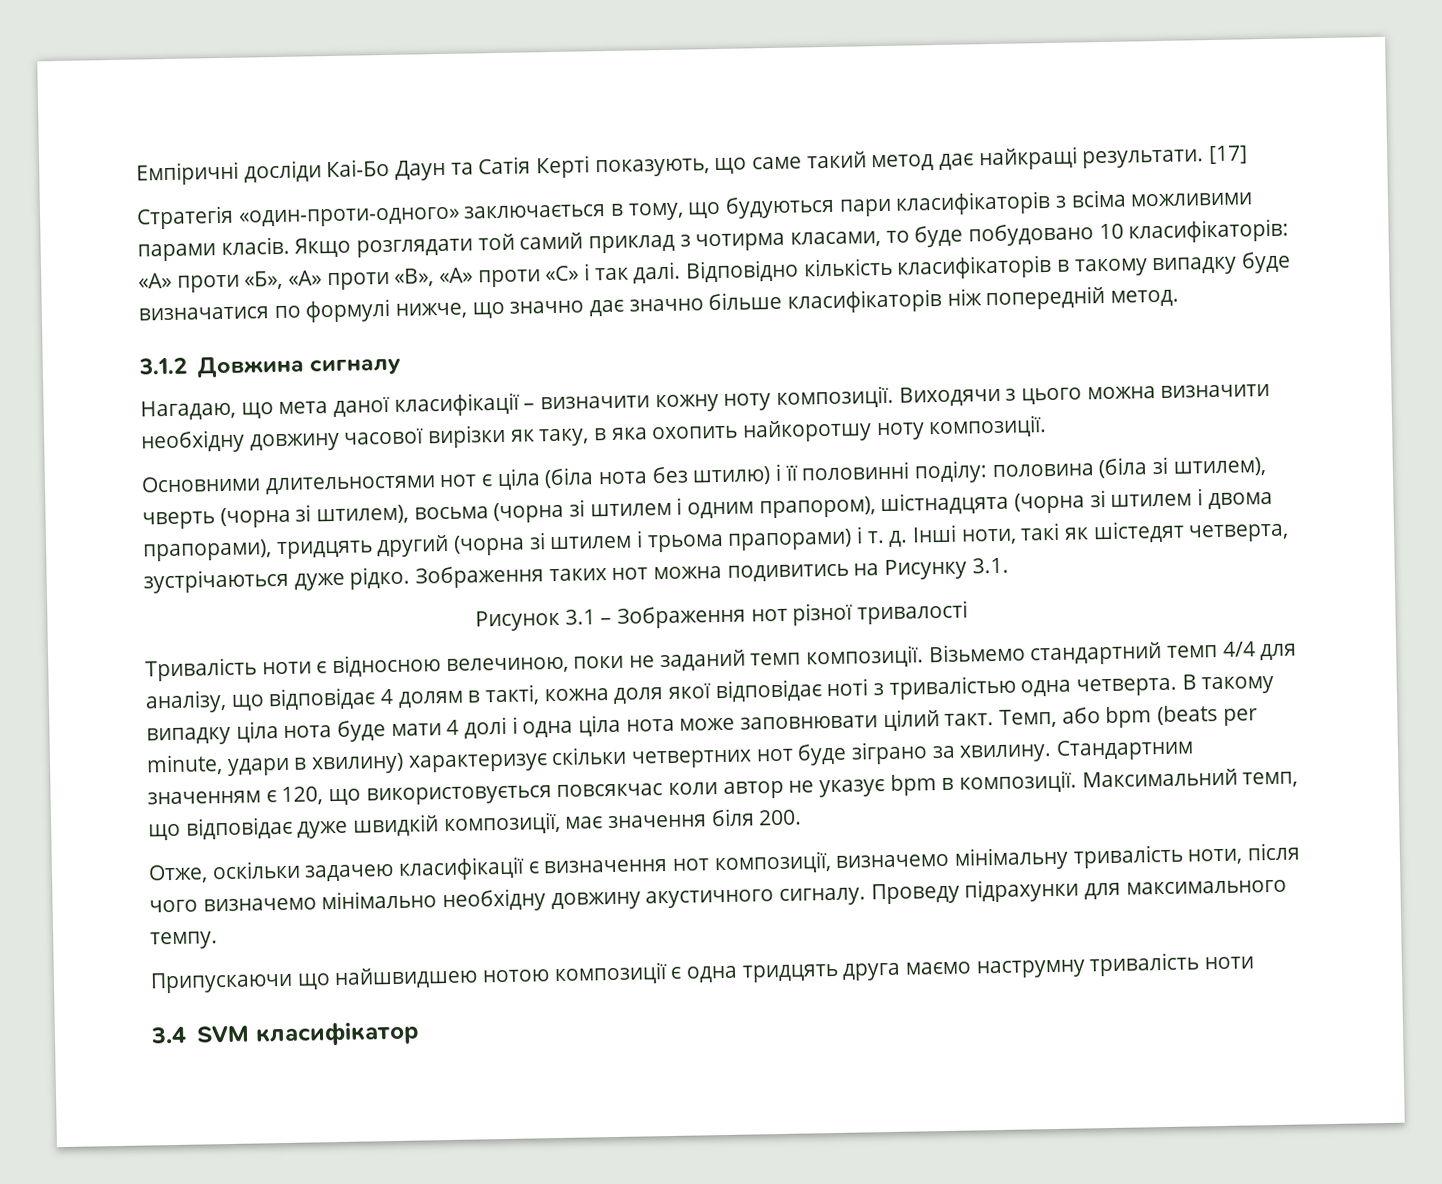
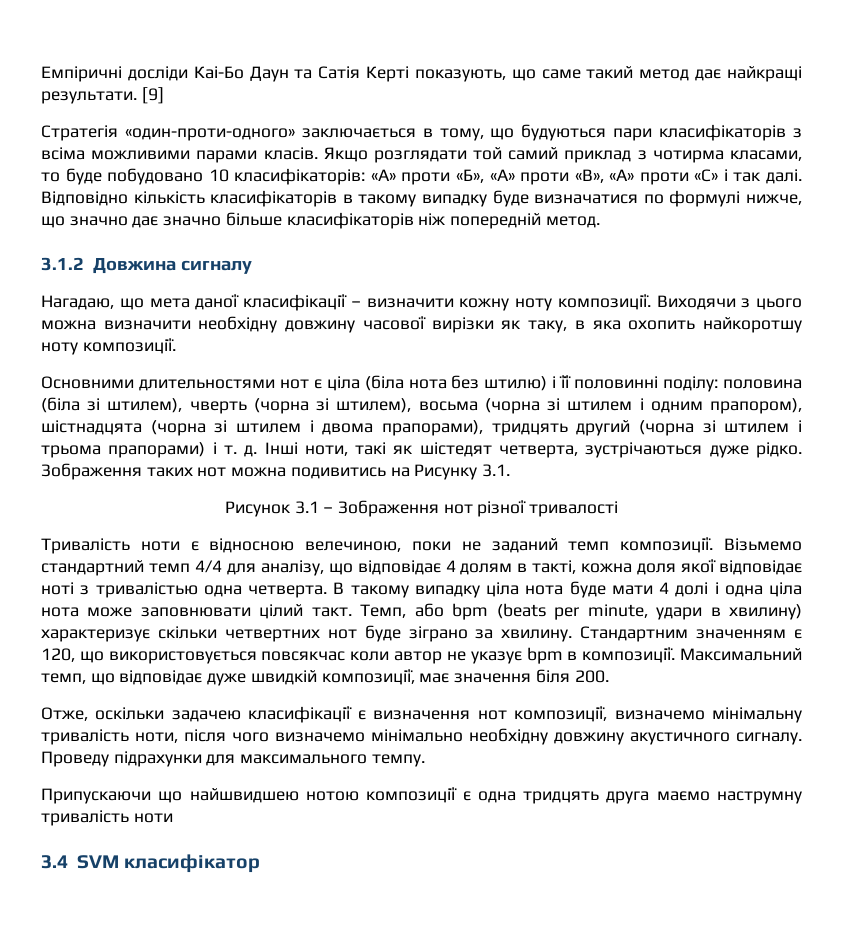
[1208,145,1249,165] [17] -> [141,87,164,104] [9]

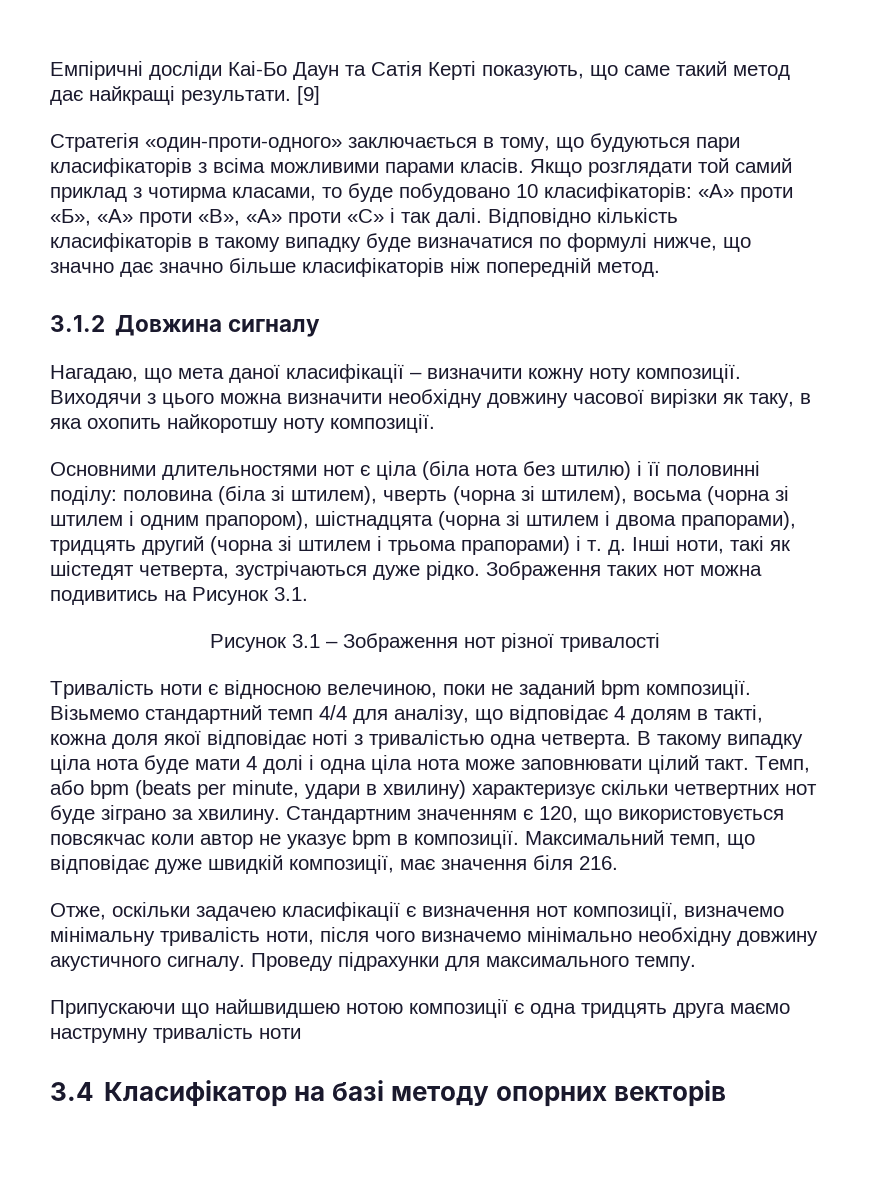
[414,464,478,480] Рисунку -> [192,587,269,605] Рисунок
[568,541,610,551] темп -> [601,680,640,699] bpm
[574,670,609,683] 200. -> [579,856,618,870] 216.
[76,854,261,873] SVM класифікатор -> [104,1080,727,1107] Класифікатор на базі методу опорних векторів

